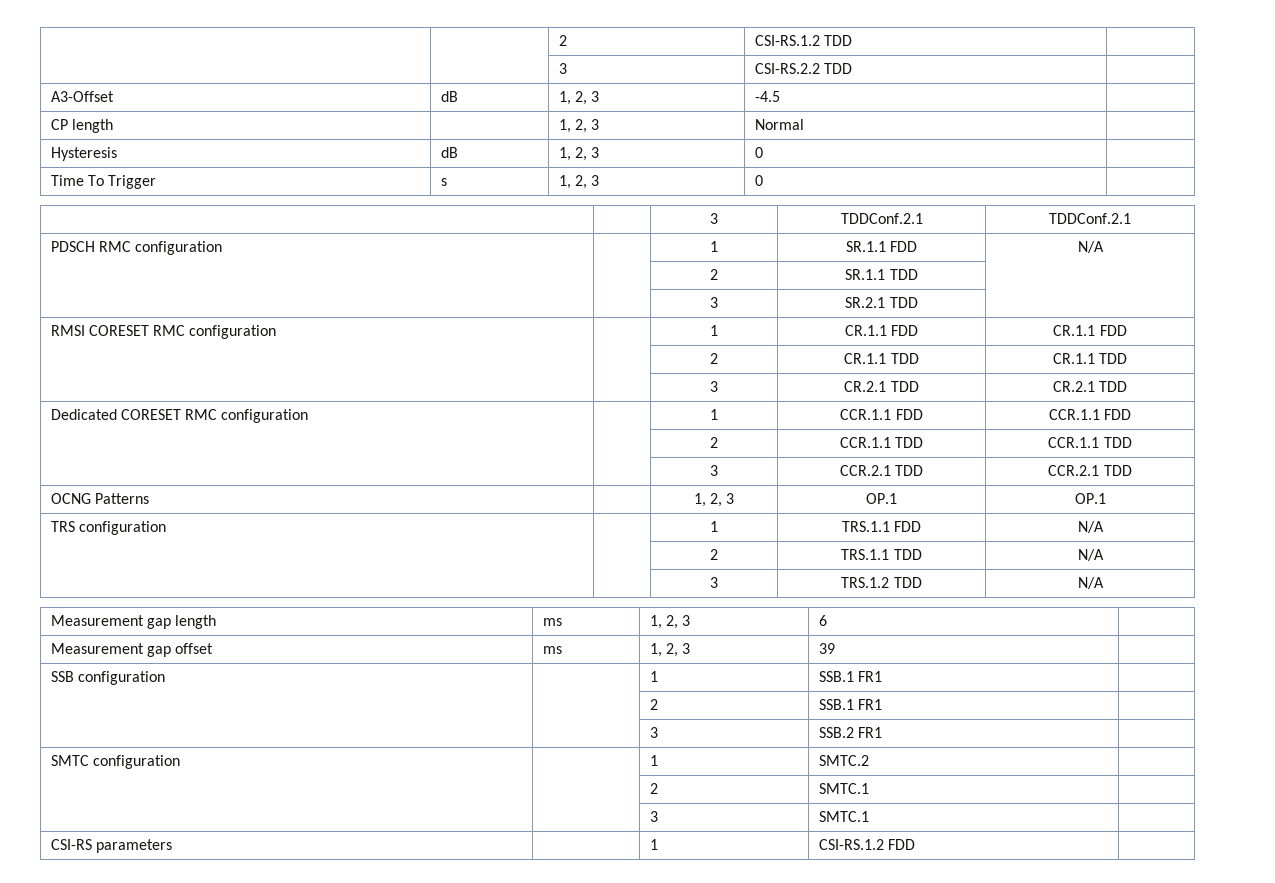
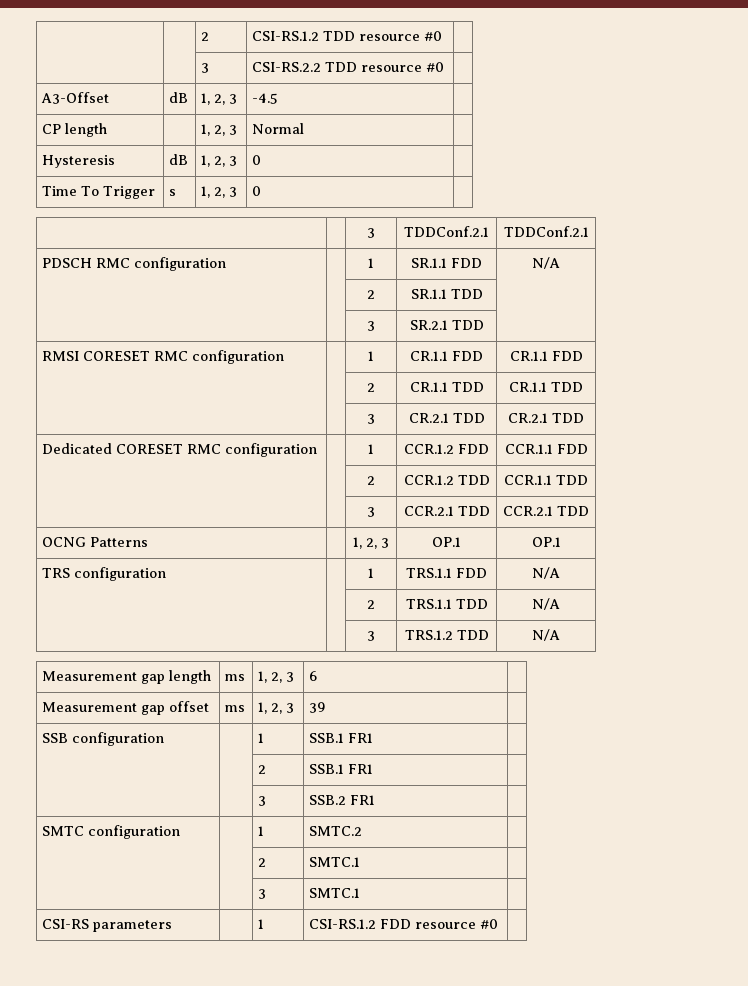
(852, 40) none -> [358,31,442,41] resource #0
(852, 68) none -> [360,62,444,72] resource #0
[840,409,892,420] CCR.1.1 -> [404,444,454,454] CCR.1.2
[839,437,891,448] CCR.1.1 -> [403,475,454,485] CCR.1.2
(915, 844) none -> [414,919,498,929] resource #0

